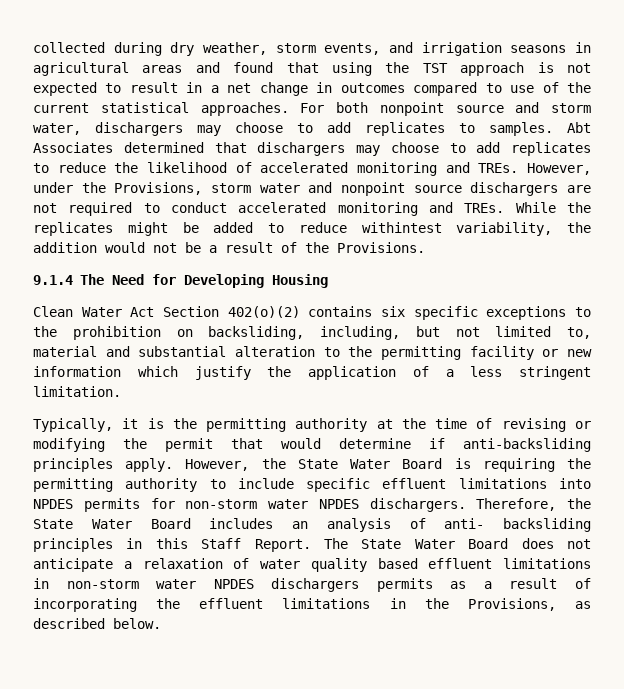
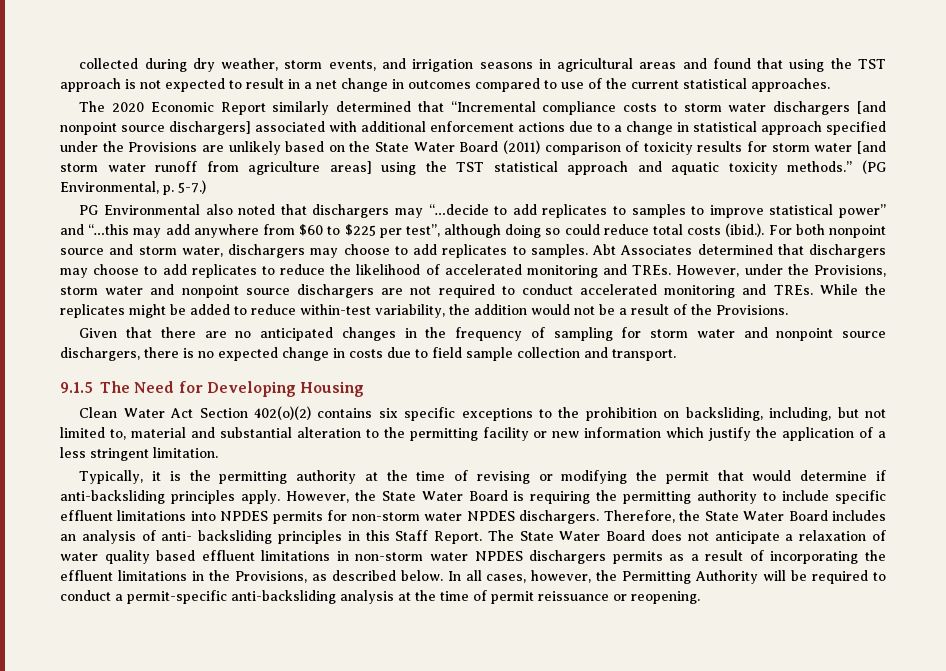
(289, 109) none -> [79,101,886,115] [60,121,886,135] [60,140,887,155] [60,160,886,175] [60,180,206,195] [79,204,887,218] [60,223,765,238] // The 2020 Economic Report similarly determined that “Incremental compliance costs to storm water dischargers [and nonpoint source dischargers] associated with additional enforcement actions due to a change in statistical approach specified under the Provisions are unlikely based on the State Water Board (2011) comparison of toxicity results for storm water [and storm water runoff from agriculture areas] using the TST statistical approach and aquatic toxicity methods.” (PG Environmental, p. 5-7.) // PG Environmental also noted that dischargers may “…decide to add replicates to samples to improve statistical power” and “…this may add anywhere from $60 to $225 per test”, although doing so could reduce total costs (ibid.).
[361,222,442,233] withintest -> [300,304,371,315] within-test
[33,275,73,285] 9.1.4 -> [79,327,887,341] [60,347,676,361] [60,382,93,393] Given that there are no anticipated changes in the frequency of sampling for storm water and nonpoint source dischargers, there is no expected change in costs due to field sample collection and transport. // 9.1.5
(161, 623) none -> [447,570,887,584] [60,590,700,604] In all cases, however, the Permitting Authority will be required to conduct a permit-specific anti-backsliding analysis at the time of permit reissuance or reopening.

